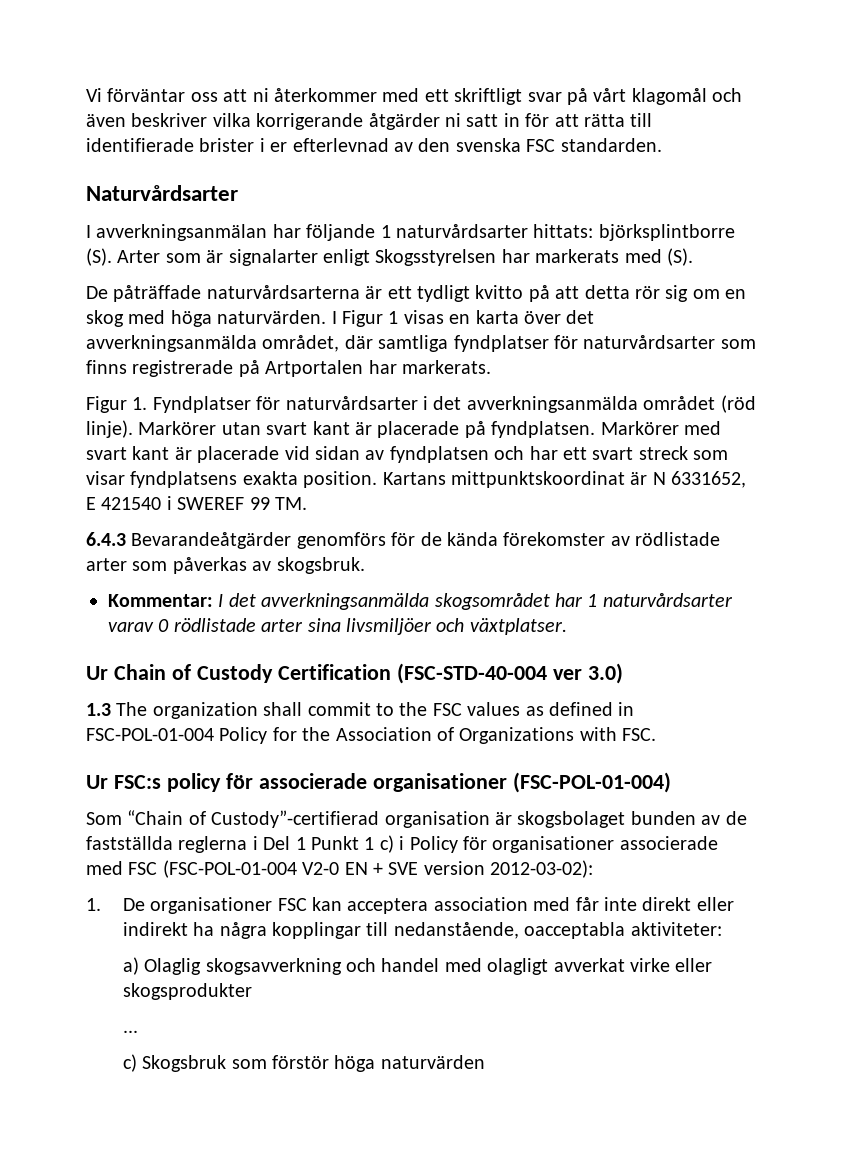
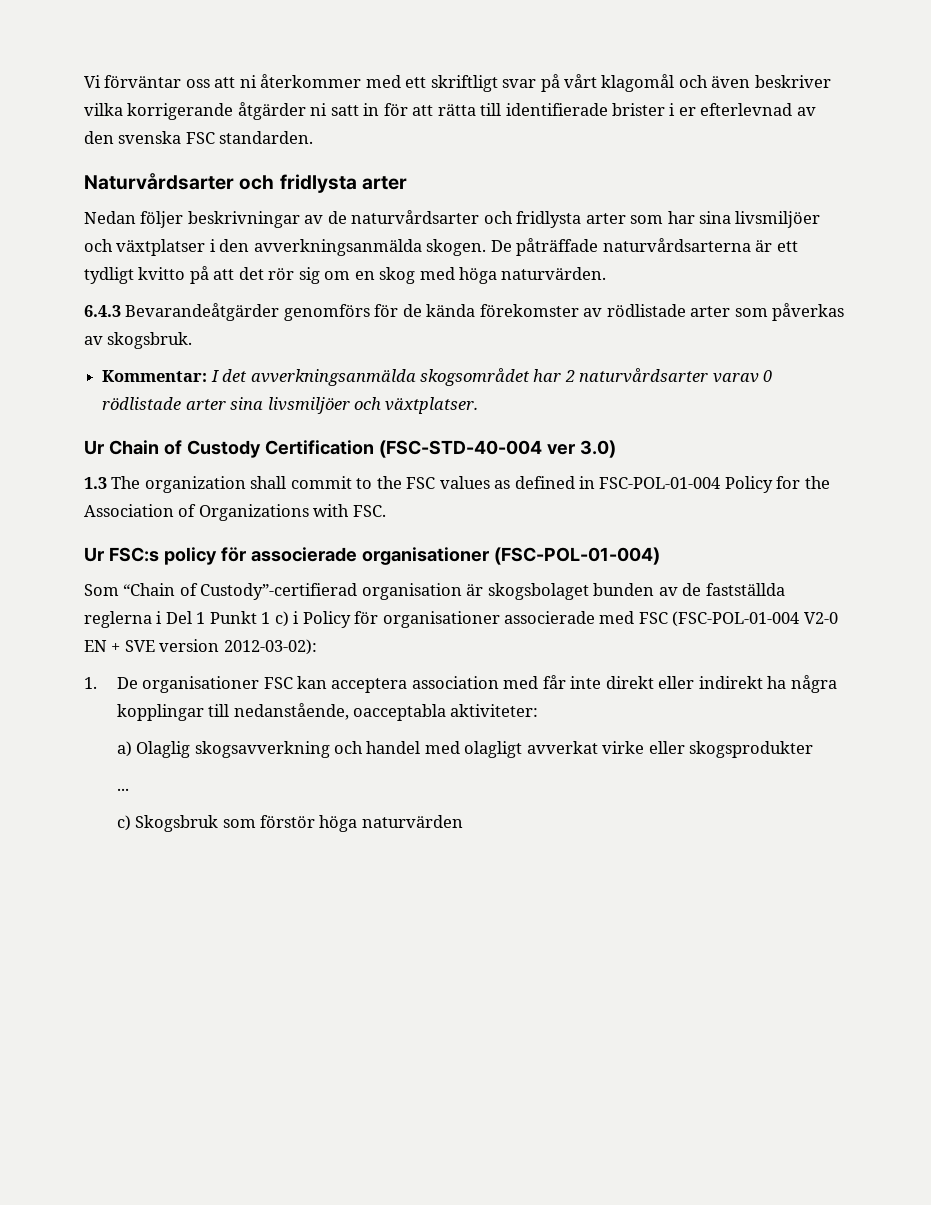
[86,224,735,241] [86,248,693,266] // I avverkningsanmälan har följande 1 naturvårdsarter hittats: björksplintborre (S). Arter som är signalarter enligt Skogsstyrelsen har markerats med (S). // -> [239,174,407,193] [84,210,821,228] [84,239,487,256] och fridlysta arter // Nedan följer beskrivningar av de naturvårdsarter och fridlysta arter som har sina livsmiljöer och växtplatser i den avverkningsanmälda skogen.
[584,285,630,299] detta -> [238,267,264,280] det
[331,310,595,327] [86,335,756,352] [86,360,491,377] [86,395,756,413] [86,420,721,438] [86,446,729,463] [86,471,747,488] [86,496,307,510] I Figur 1 visas en karta över det avverkningsanmälda området, där samtliga fyndplatser för naturvårdsarter som finns registrerade på Artportalen har markerats. // Figur 1. Fyndplatser för naturvårdsarter i det avverkningsanmälda området (röd linje). Markörer utan svart kant är placerade på fyndplatsen. Markörer med svart kant är placerade vid sidan av fyndplatsen och har ett svart streck som visar fyndplatsens exakta position. Kartans mittpunktskoordinat är N 6331652, E 421540 i SWEREF 99 TM. -> (607, 273) none
[587,594,598,607] 1 -> [564,370,575,382] 2

